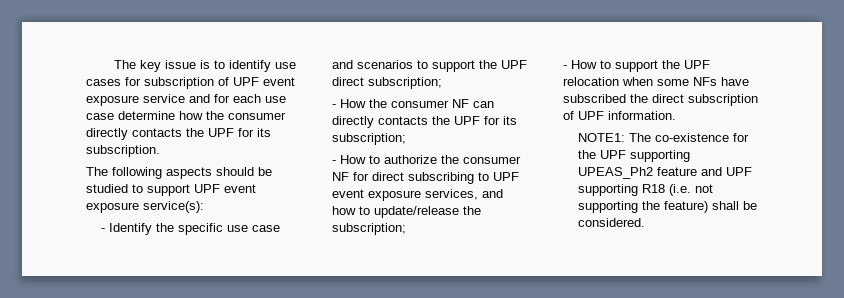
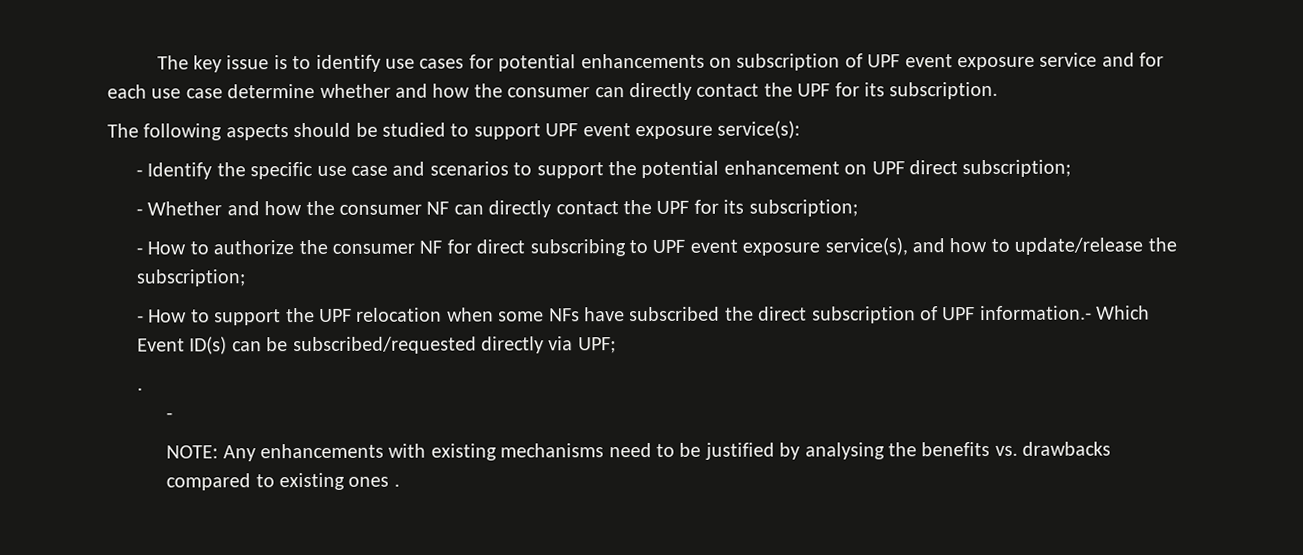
(141, 81) none -> [498,53,733,72] potential enhancements on
[179,111,286,120] [86,128,182,140] how the consumer directly contacts -> [319,82,760,101] whether and how the consumer can directly contact
(497, 64) none -> [641,160,868,179] potential enhancement on
[339,99,366,108] How -> [147,201,303,216] Whether and how
[377,116,428,125] contacts -> [555,201,619,215] contact
[424,189,478,200] services, -> [824,237,908,256] service(s),
[607,111,676,120] [577,133,749,142] [577,150,690,162] [577,167,752,179] [577,184,713,196] [577,201,757,213] [577,218,645,227] information. // NOTE1: The co-existence for the UPF supporting UPEAS_Ph2 feature and UPF supporting R18 (i.e. not supporting the feature) shall be considered. -> [979,305,1151,321] [137,336,616,355] [137,387,144,391] [166,412,174,420] [166,441,1112,462] [166,472,400,491] information.- Which Event ID(s) can be subscribed/requested directly via UPF; // . // - // NOTE: Any enhancements with existing mechanisms need to be justified by analysing the benefits vs. drawbacks compared to existing ones .

